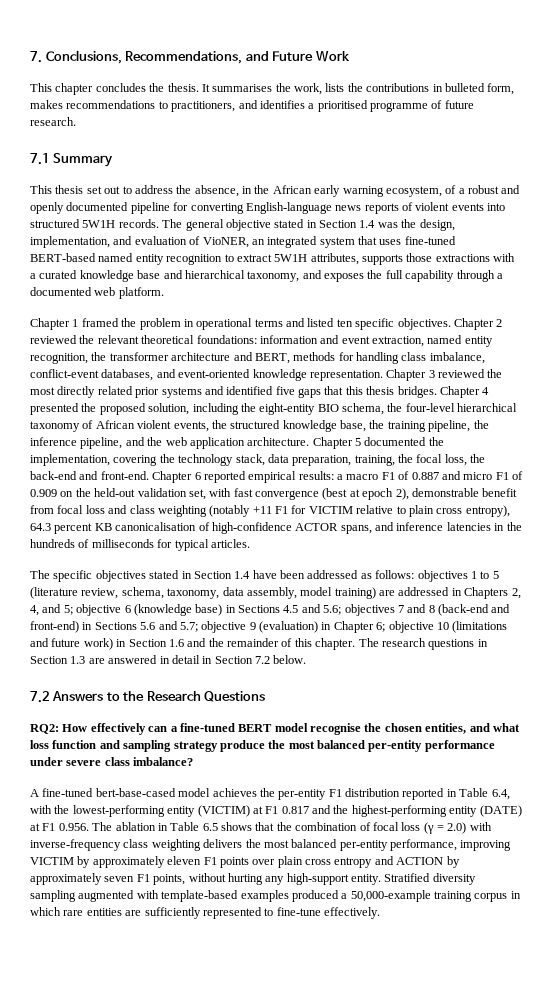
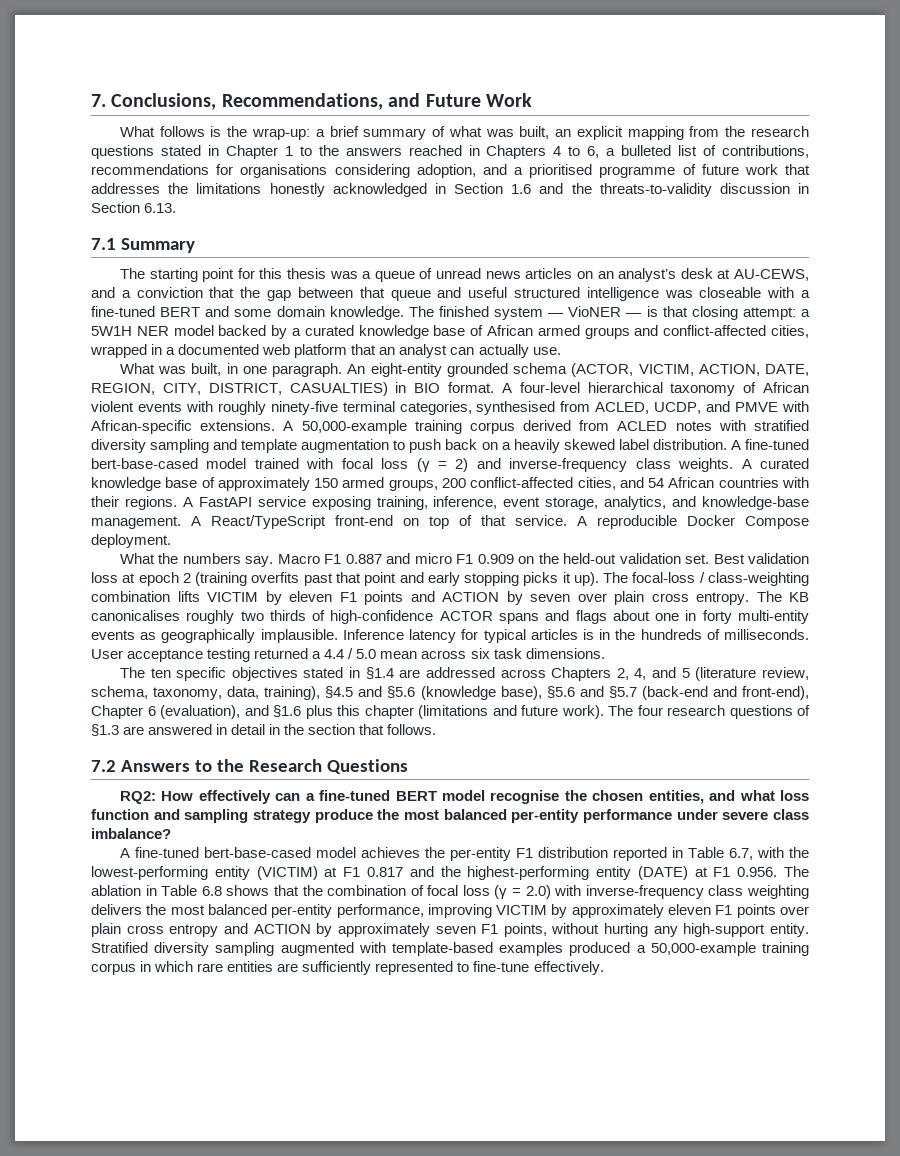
[30,83,515,95] [30,100,305,112] This chapter concludes the thesis. It summarises the work, lists the contributions in bulleted form, makes recommendations to practitioners, and identifies -> [119,126,809,140] [91,145,810,159] [91,164,507,178] What follows is the wrap-up: a brief summary of what was built, an explicit mapping from the research questions stated in Chapter 1 to the answers reached in Chapters 4 to 6, a bulleted list of contributions, recommendations for organisations considering adoption, and
[30,117,76,126] [30,153,114,167] [30,185,521,197] [30,202,506,214] [30,219,455,231] [30,236,456,248] [30,253,516,265] [30,270,503,282] [30,287,164,299] [30,318,503,330] [30,335,493,347] [30,352,485,364] [30,369,503,381] [30,386,490,398] [30,403,403,415] research. // 7.1 Summary // This thesis set out to address the absence, in the African early warning ecosystem, of a robust and openly documented pipeline for converting English-language news reports of violent events into structured 5W1H records. The general objective stated in Section 1.4 was the design, implementation, and evaluation of VioNER, an integrated system that uses fine-tuned BERT-based named entity recognition to extract 5W1H attributes, supports those extractions with a curated knowledge base and hierarchical taxonomy, and exposes the full capability through a documented web platform. // Chapter 1 framed the problem in operational terms and listed ten specific objectives. Chapter 2 reviewed the relevant theoretical foundations: information and event extraction, named entity recognition, the transformer architecture and BERT, methods for handling class imbalance, conflict-event databases, and event-oriented knowledge representation. Chapter 3 reviewed the most directly related prior systems and identified five gaps that this thesis bridges. Chapter 4 presented the proposed solution, including the eight-entity BIO schema, the -> [744,164,810,175] [91,183,809,197] [91,202,177,213] [91,238,195,253] [119,268,810,282] [91,287,810,301] [91,306,810,320] [91,325,809,339] [90,344,561,358] [119,363,809,377] [91,382,512,396] work that addresses the limitations honestly acknowledged in Section 1.6 and the threats-to-validity discussion in Section 6.13. // 7.1 Summary // The starting point for this thesis was a queue of unread news articles on an analyst’s desk at AU-CEWS, and a conviction that the gap between that queue and useful structured intelligence was closeable with a fine-tuned BERT and some domain knowledge. The finished system — VioNER — is that closing attempt: a 5W1H NER model backed by a curated knowledge base of African armed groups and conflict-affected cities, wrapped in a documented web platform that an analyst can actually use. // What was built, in one paragraph. An eight-entity grounded schema (ACTOR, VICTIM, ACTION, DATE, REGION, CITY, DISTRICT, CASUALTIES) in BIO format. A
[173,420,489,432] [30,437,444,449] [30,454,486,466] [30,471,410,483] events, the structured knowledge base, the training pipeline, the inference pipeline, and the web application architecture. Chapter 5 documented the implementation, covering the technology stack, data preparation, training, the focal loss, the back-end and front-end. Chapter 6 reported empirical results: a macro F1 of -> [137,401,809,415] [91,420,810,434] [91,439,810,453] [91,458,810,472] [91,477,810,491] [91,496,809,510] [91,515,809,529] [91,534,171,548] [119,553,342,567] events with roughly ninety-five terminal categories, synthesised from ACLED, UCDP, and PMVE with African-specific extensions. A 50,000-example training corpus derived from ACLED notes with stratified diversity sampling and template augmentation to push back on a heavily skewed label distribution. A fine-tuned bert-base-cased model trained with focal loss (γ = 2) and inverse-frequency class weights. A curated knowledge base of approximately 150 armed groups, 200 conflict-affected cities, and 54 African countries with their regions. A FastAPI service exposing training, inference, event storage, analytics, and knowledge-base management. A React/TypeScript front-end on top of that service. A reproducible Docker Compose deployment. // What the numbers say. Macro F1
[512,471,523,480] of -> (474, 559) none
[188,488,518,500] [30,505,510,517] [30,522,522,534] [30,539,250,551] [30,570,50,579] set, with fast convergence (best at epoch 2), demonstrable benefit from focal loss and class weighting (notably +11 F1 for VICTIM relative to plain cross entropy), 64.3 percent KB canonicalisation of high-confidence ACTOR spans, and inference latencies in the hundreds of milliseconds for typical articles. // The -> [685,553,810,564] [91,572,810,586] [91,591,809,605] [91,610,810,624] [91,629,809,643] [91,648,605,662] [119,667,171,678] set. Best validation loss at epoch 2 (training overfits past that point and early stopping picks it up). The focal-loss / class-weighting combination lifts VICTIM by eleven F1 points and ACTION by seven over plain cross entropy. The KB canonicalises roughly two thirds of high-confidence ACTOR spans and flags about one in forty multi-entity events as geographically implausible. Inference latency for typical articles is in the hundreds of milliseconds. User acceptance testing returned a 4.4 / 5.0 mean across six task dimensions. // The ten
[193,570,490,582] Section 1.4 have been addressed as follows: objectives 1 to -> [365,667,677,681] §1.4 are addressed across Chapters 2, 4, and
[222,587,521,599] [30,604,511,616] [30,621,508,633] [30,638,488,650] [30,656,86,664] data assembly, model training) are addressed in Chapters 2, 4, and 5; objective 6 (knowledge base) in Sections 4.5 and 5.6; objectives 7 and 8 (back-end and front-end) in Sections 5.6 and 5.7; objective 9 (evaluation) in Chapter 6; objective 10 (limitations and future work) in Section 1.6 and the remainder of this chapter. The research questions in Section 1.3 -> [227,686,809,700] [91,705,810,719] [91,724,119,736] data, training), §4.5 and §5.6 (knowledge base), §5.6 and §5.7 (back-end and front-end), Chapter 6 (evaluation), and §1.6 plus this chapter (limitations and future work). The four research questions of §1.3
[214,655,307,664] Section 7.2 below. -> [284,724,437,735] the section that follows.
[491,789,510,800] 6.4, -> [728,848,753,860] 6.7,
[202,823,218,831] 6.5 -> [201,886,222,896] 6.8

